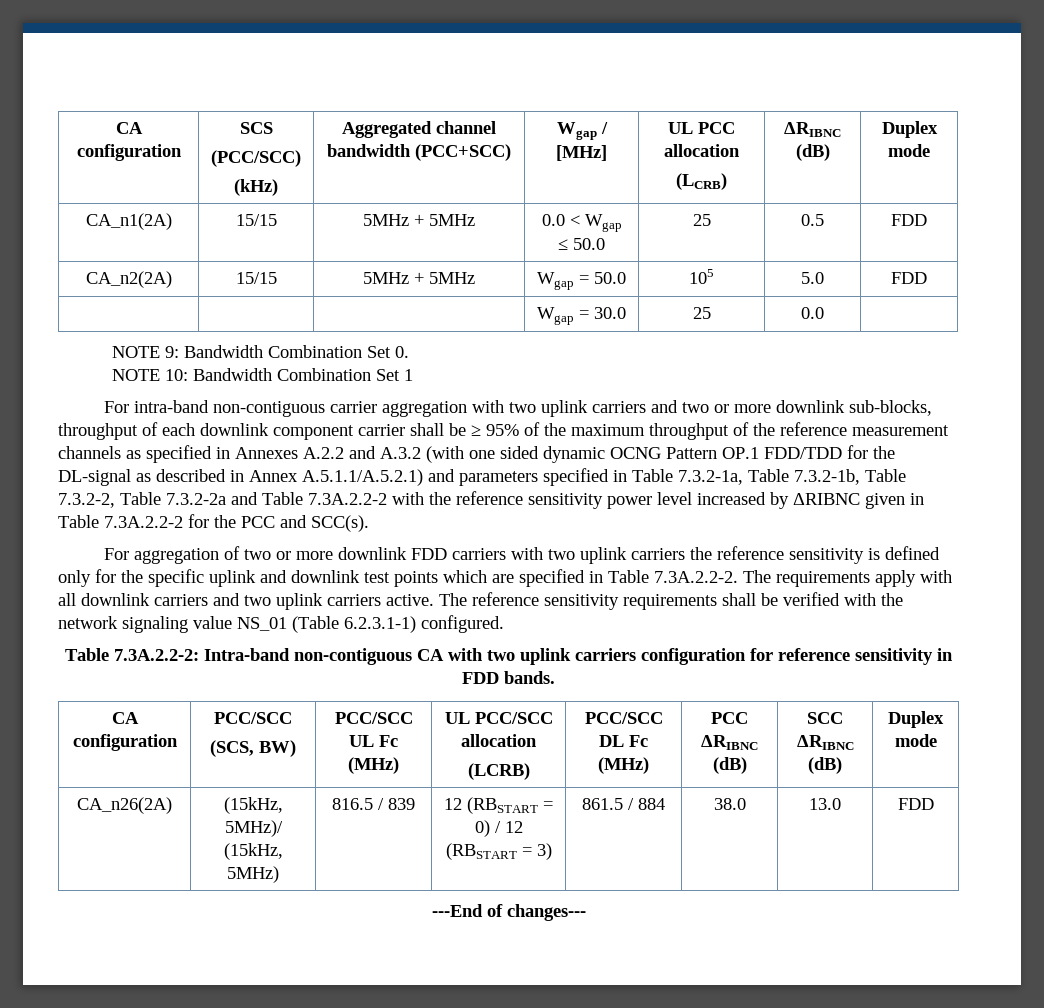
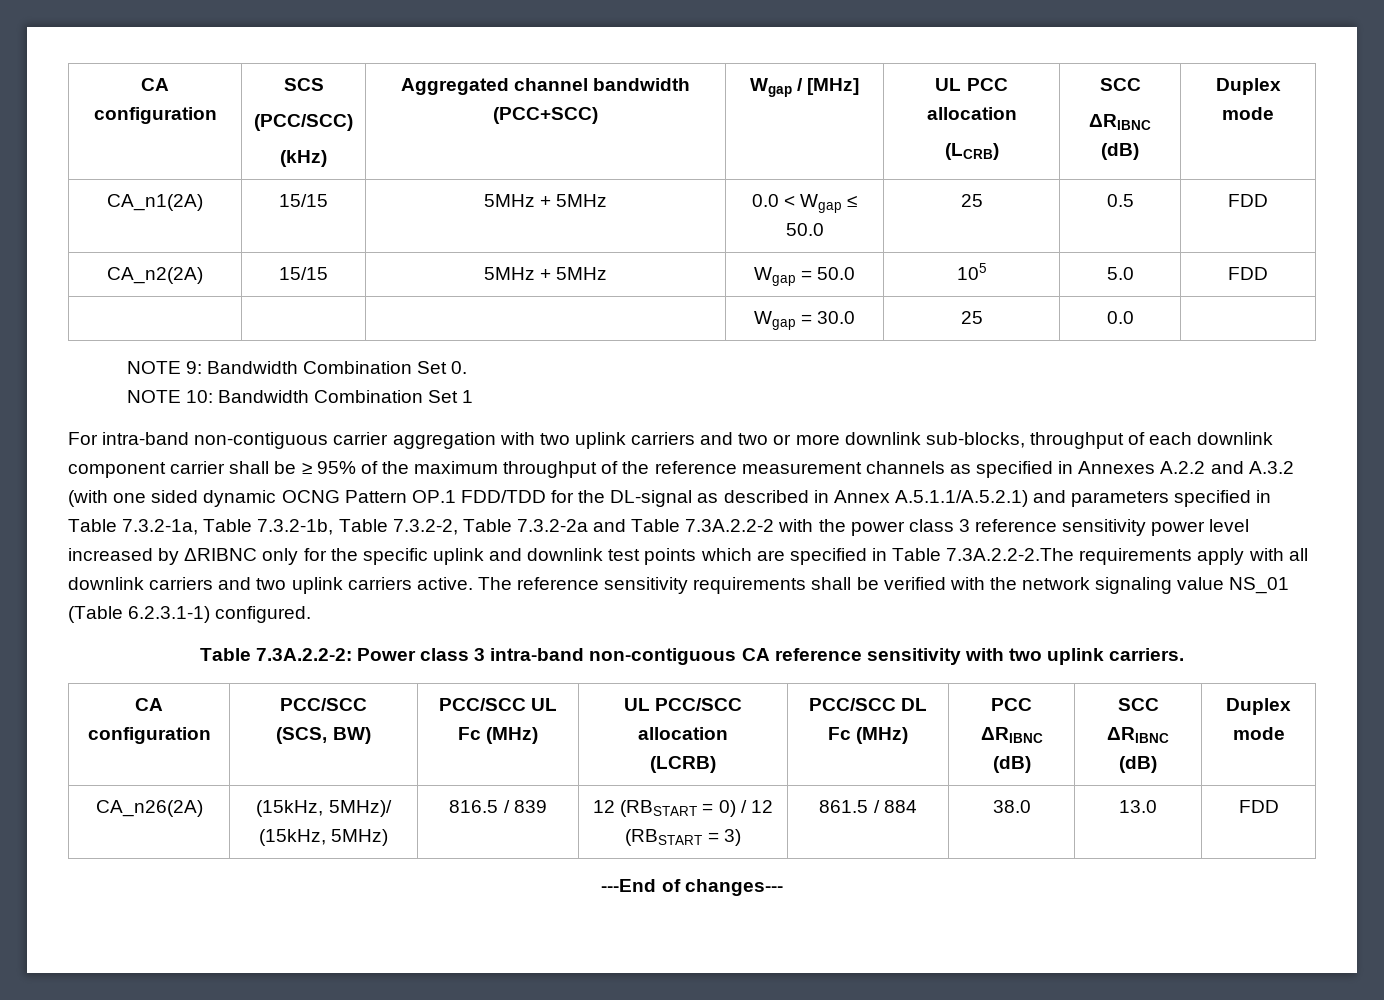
(727, 181) none -> [1099,78,1141,91] SCC //
(451, 498) none -> [850,519,970,536] power class 3
[865,493,924,509] [58,514,369,532] [103,546,940,564] given in Table 7.3A.2.2-2 for the PCC and SCC(s). // For aggregation of two or more downlink FDD carriers with two uplink carriers the reference sensitivity is defined -> (258, 554) none
[654,570,771,583] 7.3A.2.2-2. The -> [946,548,1075,561] 7.3A.2.2-2.The
[204,648,953,665] [462,671,555,684] Intra-band non-contiguous CA with two uplink carriers configuration for reference sensitivity in FDD bands. -> [356,648,1185,665] Power class 3 intra-band non-contiguous CA reference sensitivity with two uplink carriers.

